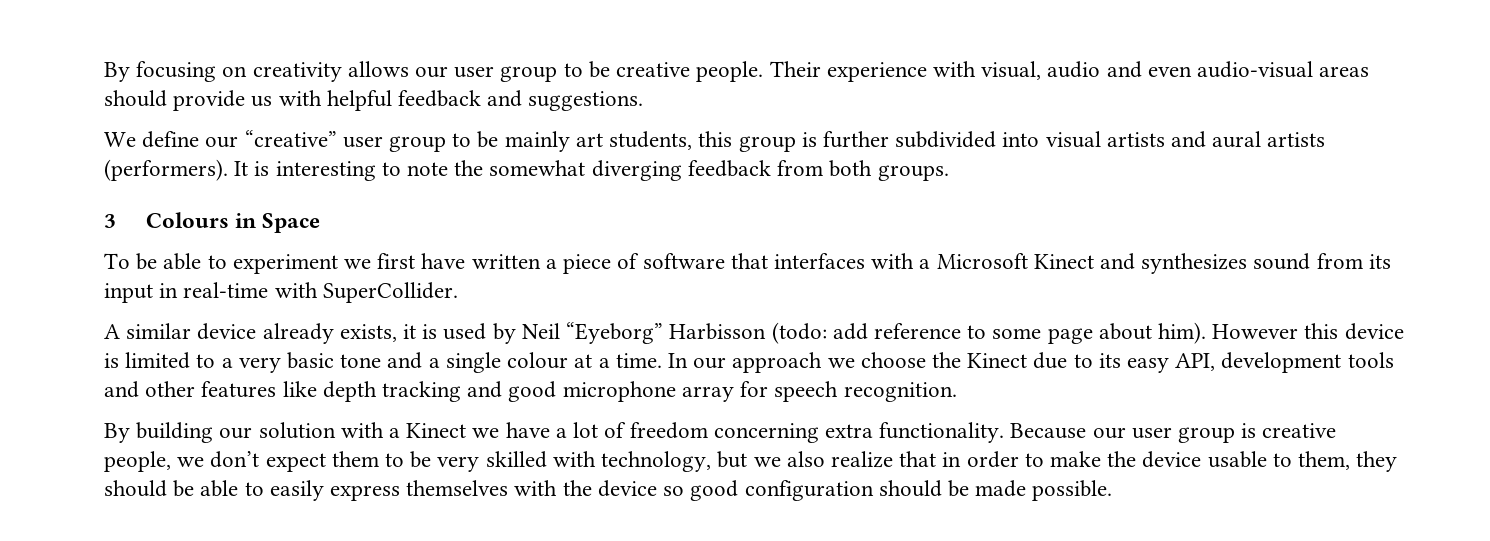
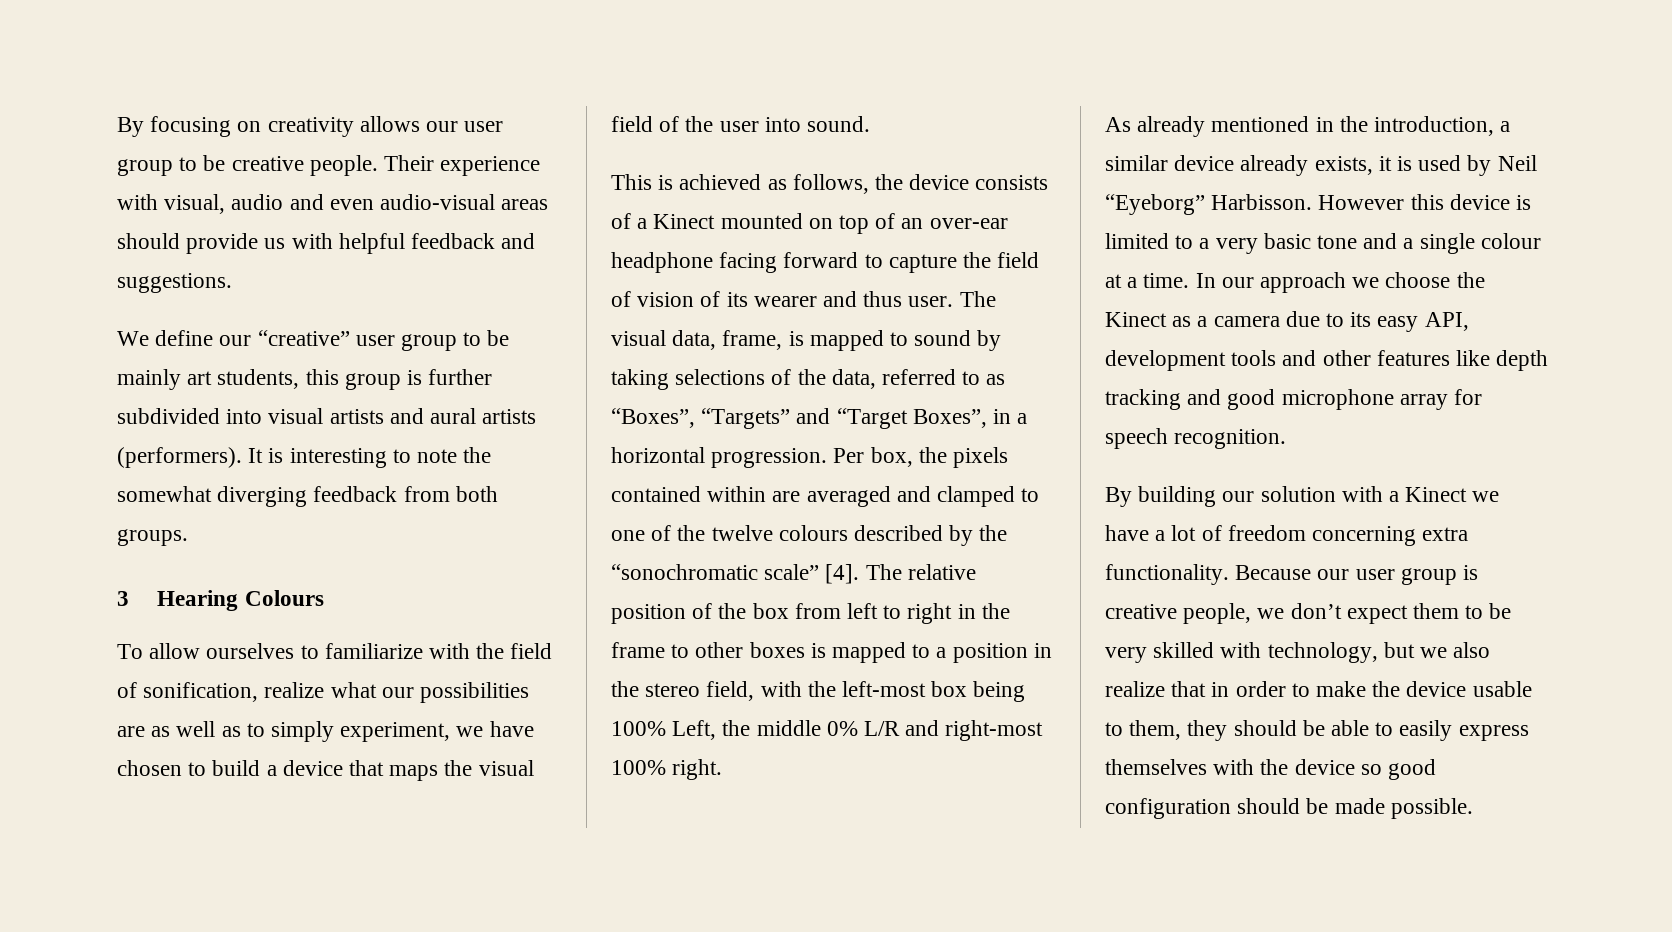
(116, 221) none -> [157,590,239,611] Hearing
[234,213,321,233] in Space -> (324, 598) none
[136,253,1391,274] [104,282,458,303] [104,324,120,339] be able to experiment we first have written a piece of software that interfaces with a Microsoft Kinect and synthesizes sound from its input in real-time with SuperCollider. // A -> [149,643,553,659] [117,682,530,703] [117,721,534,742] [117,760,534,781] [611,116,871,132] [611,174,1049,194] [611,213,1008,234] [611,252,1040,273] [611,291,996,307] [611,330,1002,351] [611,369,1006,390] [611,408,1028,429] [611,447,1009,468] [611,486,1040,507] [611,525,1008,546] [611,564,976,584] [611,603,1010,624] [611,642,1052,663] [611,681,1026,702] [611,720,1044,741] [611,759,723,780] [1105,116,1511,137] allow ourselves to familiarize with the field of sonification, realize what our possibilities are as well as to simply experiment, we have chosen to build a device that maps the visual field of the user into sound. // This is achieved as follows, the device consists of a Kinect mounted on top of an over-ear headphone facing forward to capture the field of vision of its wearer and thus user. The visual data, frame, is mapped to sound by taking selections of the data, referred to as “Boxes”, “Targets” and “Target Boxes”, in a horizontal progression. Per box, the pixels contained within are averaged and clamped to one of the twelve colours described by the “sonochromatic scale” [4]. The relative position of the box from left to right in the frame to other boxes is mapped to a position in the stereo field, with the left-most box being 100% Left, the middle 0% L/R and right-most 100% right. // As already mentioned in the introduction, a
[669,322,1206,344] Harbisson (todo: add reference to some page about him). -> [1211,194,1313,210] Harbisson.
(1028, 360) none -> [1172,316,1280,327] as a camera

